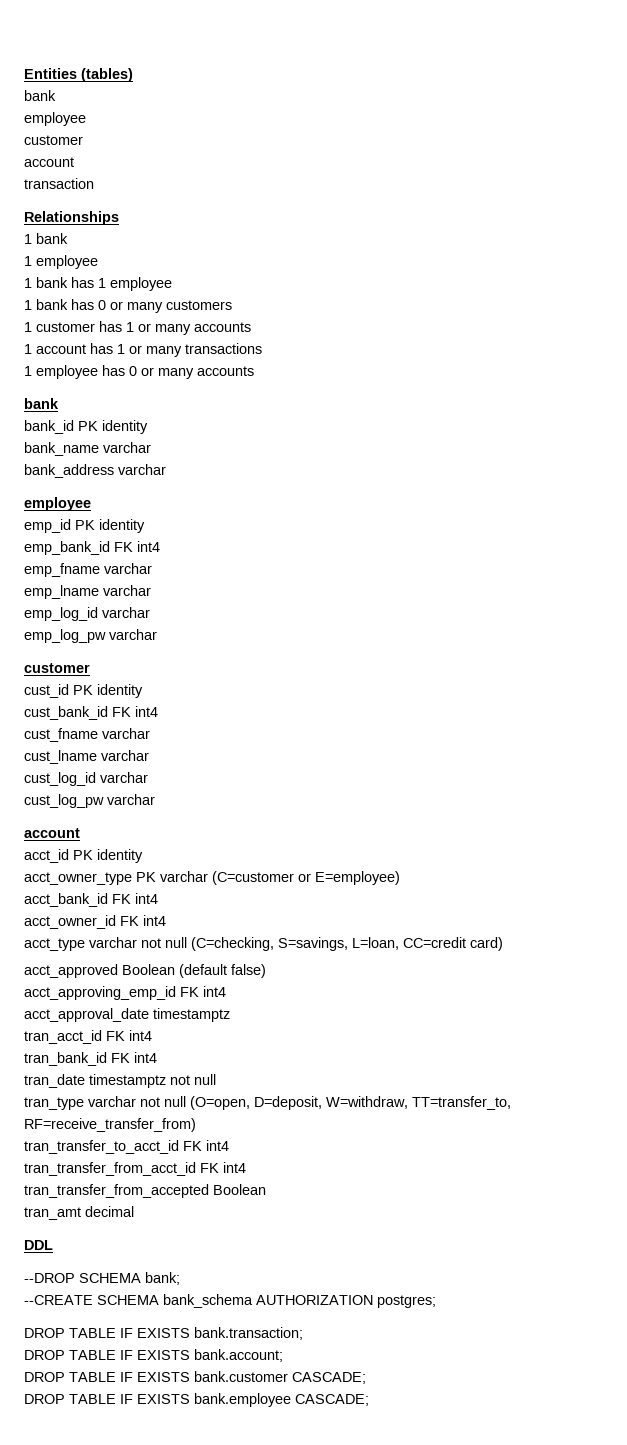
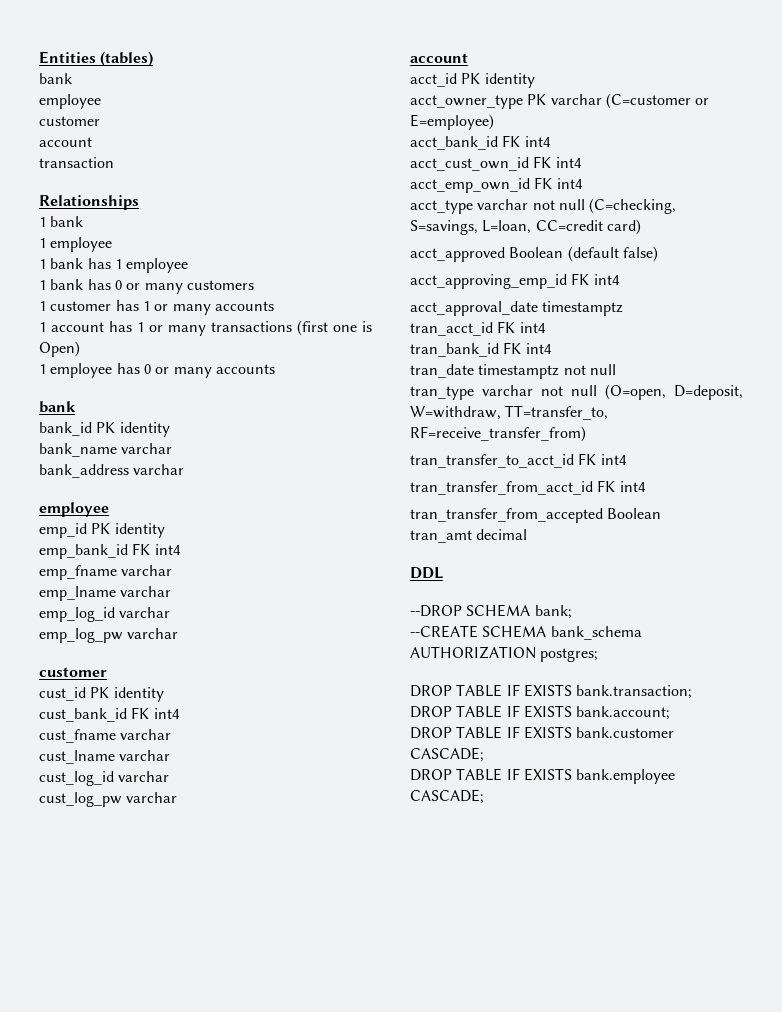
(262, 348) none -> [297,320,372,336] [39,341,80,357] (first one is Open)
[24,915,116,929] acct_owner_id -> [410,156,582,171] [410,178,530,193] acct_cust_own_id FK int4 // acct_emp_own_id

